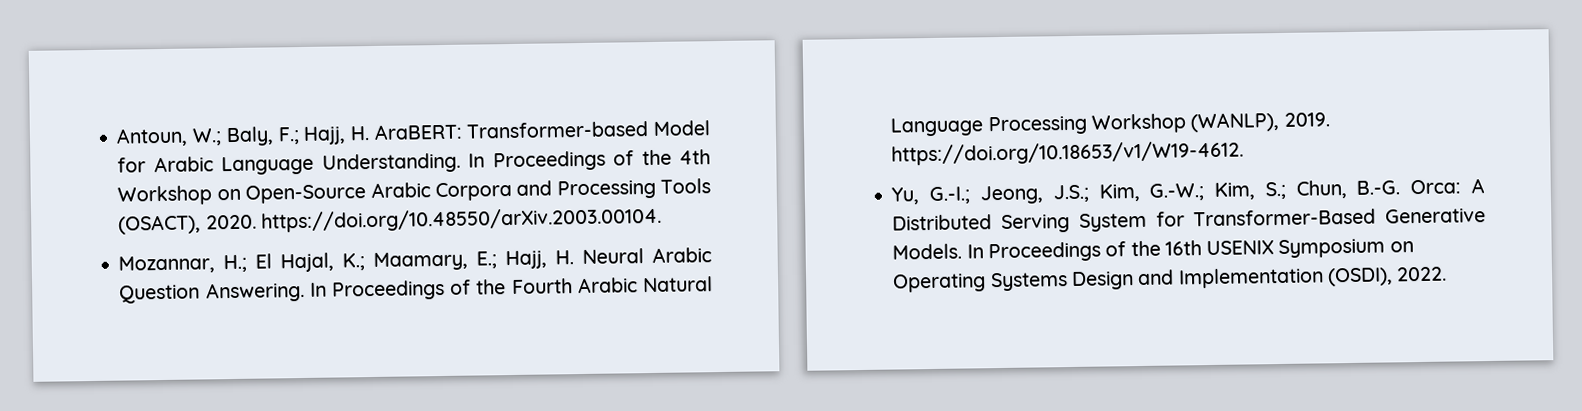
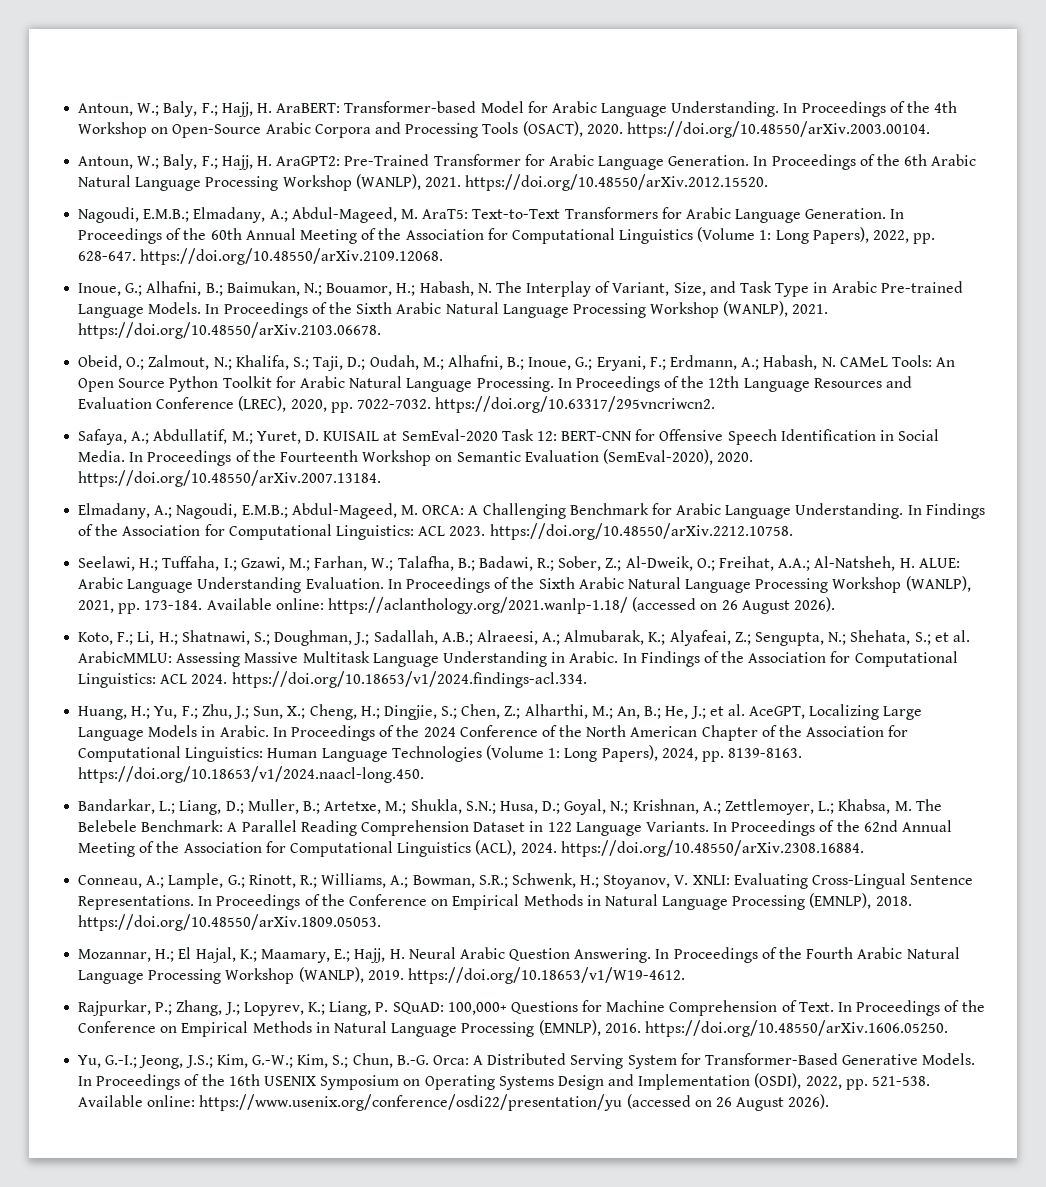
(662, 219) none -> [78,154,977,170] [78,174,769,191] [78,207,905,223] [78,227,936,244] [78,248,444,265] [78,281,963,297] [78,301,829,318] [78,322,382,339] [78,355,956,371] [78,376,913,392] [78,396,716,413] [78,429,940,445] [78,449,754,466] [78,470,382,487] [78,503,985,519] [78,523,793,540] [78,556,960,571] [78,576,971,593] [78,597,835,614] [78,630,970,646] [78,651,958,667] [78,671,587,688] [78,704,923,720] [78,725,909,741] [78,745,803,762] [78,766,425,783] [78,799,942,815] [78,820,953,836] [78,840,864,857] [78,873,974,889] [78,893,912,910] [78,914,382,931] // Antoun, W.; Baly, F.; Hajj, H. AraGPT2: Pre-Trained Transformer for Arabic Language Generation. In Proceedings of the 6th Arabic Natural Language Processing Workshop (WANLP), 2021. https://doi.org/10.48550/arXiv.2012.15520. // Nagoudi, E.M.B.; Elmadany, A.; Abdul-Mageed, M. AraT5: Text-to-Text Transformers for Arabic Language Generation. In Proceedings of the 60th Annual Meeting of the Association for Computational Linguistics (Volume 1: Long Papers), 2022, pp. 628-647. https://doi.org/10.48550/arXiv.2109.12068. // Inoue, G.; Alhafni, B.; Baimukan, N.; Bouamor, H.; Habash, N. The Interplay of Variant, Size, and Task Type in Arabic Pre-trained Language Models. In Proceedings of the Sixth Arabic Natural Language Processing Workshop (WANLP), 2021. https://doi.org/10.48550/arXiv.2103.06678. // Obeid, O.; Zalmout, N.; Khalifa, S.; Taji, D.; Oudah, M.; Alhafni, B.; Inoue, G.; Eryani, F.; Erdmann, A.; Habash, N. CAMeL Tools: An Open Source Python Toolkit for Arabic Natural Language Processing. In Proceedings of the 12th Language Resources and Evaluation Conference (LREC), 2020, pp. 7022-7032. https://doi.org/10.63317/295vncriwcn2. // Safaya, A.; Abdullatif, M.; Yuret, D. KUISAIL at SemEval-2020 Task 12: BERT-CNN for Offensive Speech Identification in Social Media. In Proceedings of the Fourteenth Workshop on Semantic Evaluation (SemEval-2020), 2020. https://doi.org/10.48550/arXiv.2007.13184. // Elmadany, A.; Nagoudi, E.M.B.; Abdul-Mageed, M. ORCA: A Challenging Benchmark for Arabic Language Understanding. In Findings of the Association for Computational Linguistics: ACL 2023. https://doi.org/10.48550/arXiv.2212.10758. // Seelawi, H.; Tuffaha, I.; Gzawi, M.; Farhan, W.; Talafha, B.; Badawi, R.; Sober, Z.; Al-Dweik, O.; Freihat, A.A.; Al-Natsheh, H. ALUE: Arabic Language Understanding Evaluation. In Proceedings of the Sixth Arabic Natural Language Processing Workshop (WANLP), 2021, pp. 173-184. Available online: https://aclanthology.org/2021.wanlp-1.18/ (accessed on 26 August 2026). // Koto, F.; Li, H.; Shatnawi, S.; Doughman, J.; Sadallah, A.B.; Alraeesi, A.; Almubarak, K.; Alyafeai, Z.; Sengupta, N.; Shehata, S.; et al. ArabicMMLU: Assessing Massive Multitask Language Understanding in Arabic. In Findings of the Association for Computational Linguistics: ACL 2024. https://doi.org/10.18653/v1/2024.findings-acl.334. // Huang, H.; Yu, F.; Zhu, J.; Sun, X.; Cheng, H.; Dingjie, S.; Chen, Z.; Alharthi, M.; An, B.; He, J.; et al. AceGPT, Localizing Large Language Models in Arabic. In Proceedings of the 2024 Conference of the North American Chapter of the Association for Computational Linguistics: Human Language Technologies (Volume 1: Long Papers), 2024, pp. 8139-8163. https://doi.org/10.18653/v1/2024.naacl-long.450. // Bandarkar, L.; Liang, D.; Muller, B.; Artetxe, M.; Shukla, S.N.; Husa, D.; Goyal, N.; Krishnan, A.; Zettlemoyer, L.; Khabsa, M. The Belebele Benchmark: A Parallel Reading Comprehension Dataset in 122 Language Variants. In Proceedings of the 62nd Annual Meeting of the Association for Computational Linguistics (ACL), 2024. https://doi.org/10.48550/arXiv.2308.16884. // Conneau, A.; Lample, G.; Rinott, R.; Williams, A.; Bowman, S.R.; Schwenk, H.; Stoyanov, V. XNLI: Evaluating Cross-Lingual Sentence Representations. In Proceedings of the Conference on Empirical Methods in Natural Language Processing (EMNLP), 2018. https://doi.org/10.48550/arXiv.1809.05053.
(1245, 153) none -> [78,1000,985,1016] [78,1020,948,1037] // Rajpurkar, P.; Zhang, J.; Lopyrev, K.; Liang, P. SQuAD: 100,000+ Questions for Machine Comprehension of Text. In Proceedings of the Conference on Empirical Methods in Natural Language Processing (EMNLP), 2016. https://doi.org/10.48550/arXiv.1606.05250.
[1396,266,1448,282] 2022. -> [805,1076,931,1090] [78,1094,830,1111] 2022, pp. 521-538. Available online: https://www.usenix.org/conference/osdi22/presentation/yu (accessed on 26 August 2026).

